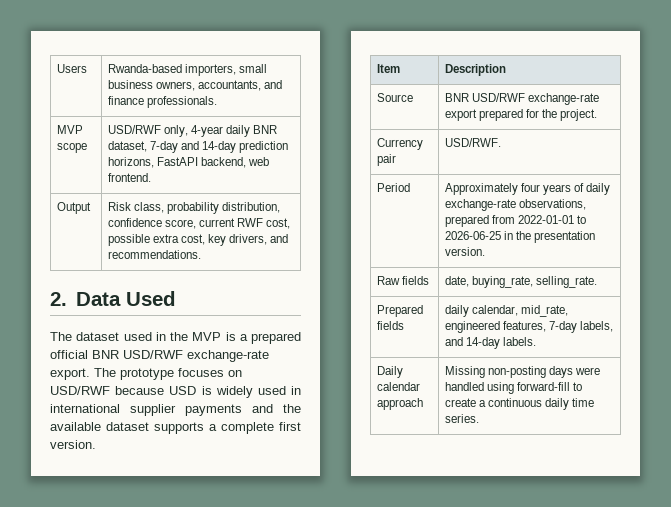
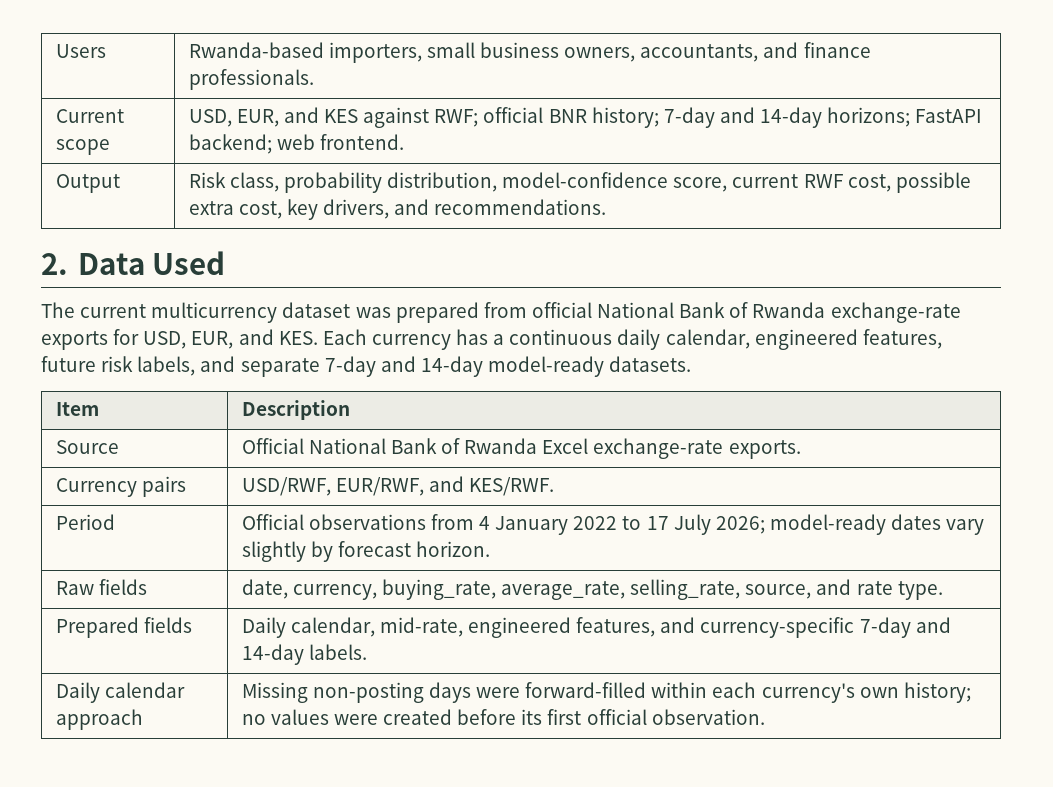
[56,125,83,134] MVP -> [55,109,124,123] Current
[107,125,278,137] [107,141,289,153] [107,157,247,168] USD/RWF only, 4-year daily BNR dataset, 7-day and 14-day prediction horizons, FastAPI backend, -> [188,107,983,128] [188,134,272,154] USD, EUR, and KES against RWF; official BNR history; 7-day and 14-day horizons; FastAPI backend;
[107,218,162,227] confidence -> [502,172,669,188] model-confidence
[76,332,301,344] [50,350,269,362] [50,368,242,380] [50,386,301,398] [50,404,301,416] [50,422,301,434] [50,440,96,449] [376,64,400,73] [444,64,506,76] [376,93,413,102] [444,93,600,105] [444,109,598,121] [376,138,423,150] [376,154,396,166] [444,138,501,147] [376,183,410,192] [444,183,611,195] [444,199,586,211] [444,215,587,227] [444,231,596,243] [444,247,485,256] [376,276,429,285] [444,276,598,288] [376,305,423,317] [376,321,404,330] [444,305,569,317] [444,321,614,333] dataset used in the MVP is a prepared official BNR USD/RWF exchange-rate export. The prototype focuses on USD/RWF because USD is widely used in international supplier payments and the available dataset supports a complete first version. // Item | Description // Source | BNR USD/RWF exchange-rate export prepared for the project. // Currency pair | USD/RWF. // Period | Approximately four years of daily exchange-rate observations, prepared from 2022-01-01 to 2026-06-25 in the presentation version. // Raw fields | date, buying_rate, selling_rate. // Prepared fields | daily calendar, mid_rate, engineered features, 7-day labels, -> [80,302,961,323] [41,329,942,350] [41,356,692,377] [55,402,99,416] [241,400,350,420] [55,440,119,454] [241,438,801,459] [55,476,186,497] [241,476,555,496] [55,514,115,530] [241,514,985,535] [241,541,491,562] [55,579,147,595] [241,579,943,600] [55,617,192,638] [241,617,911,638] current multicurrency dataset was prepared from official National Bank of Rwanda exchange-rate exports for USD, EUR, and KES. Each currency has a continuous daily calendar, engineered features, future risk labels, and separate 7-day and 14-day model-ready datasets. // Item | Description // Source | Official National Bank of Rwanda Excel exchange-rate exports. // Currency pairs | USD/RWF, EUR/RWF, and KES/RWF. // Period | Official observations from 4 January 2022 to 17 July 2026; model-ready dates vary slightly by forecast horizon. // Raw fields | date, currency, buying_rate, average_rate, selling_rate, source, and rate type. // Prepared fields | Daily calendar, mid-rate, engineered features, and currency-specific 7-day
[444,382,583,394] [444,398,595,410] [444,414,479,423] handled using forward-fill to create a continuous daily time series. -> [525,682,971,703] [241,709,765,725] forward-filled within each currency's own history; no values were created before its first official observation.

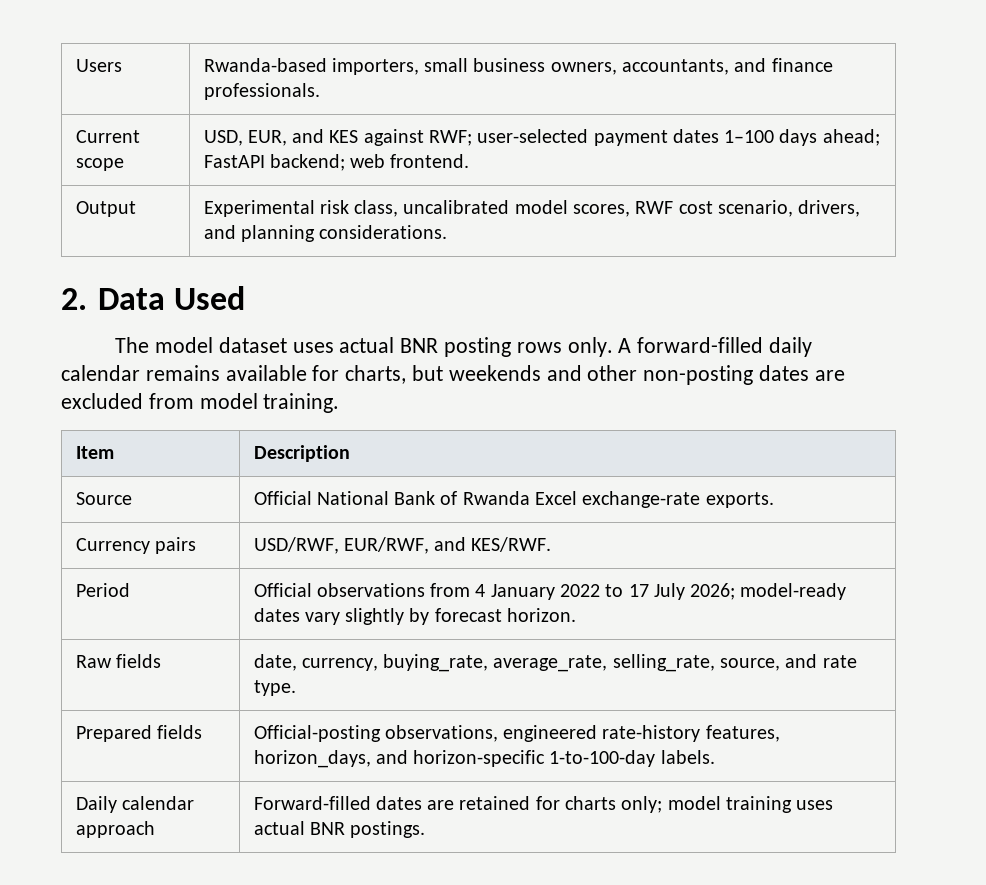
[483,107,911,128] official BNR history; 7-day and 14-day horizons; -> [477,129,880,146] user-selected payment dates 1–100 days ahead;
[188,172,971,193] [188,199,607,220] [41,251,226,275] [41,302,961,323] [41,329,942,350] [41,356,692,377] Risk class, probability distribution, model-confidence score, current RWF cost, possible extra cost, key drivers, and recommendations. // 2. Data Used // The current multicurrency dataset was prepared from official National Bank of Rwanda exchange-rate exports for USD, EUR, and KES. Each currency has a continuous daily calendar, engineered features, future risk labels, and separate 7-day and 14-day model-ready datasets. -> [203,200,861,217] [203,225,448,242] [61,286,245,310] [115,337,812,357] [61,365,845,385] [61,393,340,413] Experimental risk class, uncalibrated model scores, RWF cost scenario, drivers, and planning considerations. // 2. Data Used // The model dataset uses actual BNR posting rows only. A forward-filled daily calendar remains available for charts, but weekends and other non-posting dates are excluded from model training.
[241,617,951,638] [241,644,367,665] [55,682,185,703] [55,709,143,730] [241,682,971,703] [241,709,765,725] Daily calendar, mid-rate, engineered features, and currency-specific 7-day and 14-day labels. // Daily calendar approach | Missing non-posting days were forward-filled within each currency's own history; no values were created before its first official observation. -> [253,725,780,742] [253,750,715,768] [75,796,194,813] [75,821,155,838] [253,796,834,813] [253,821,426,838] Official-posting observations, engineered rate-history features, horizon_days, and horizon-specific 1-to-100-day labels. // Daily calendar approach | Forward-filled dates are retained for charts only; model training uses actual BNR postings.

